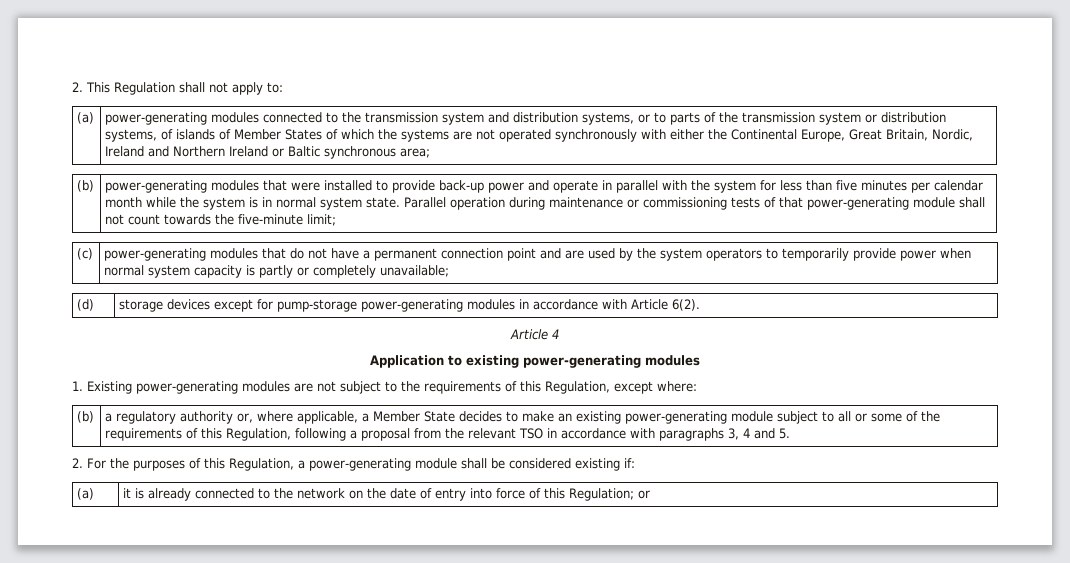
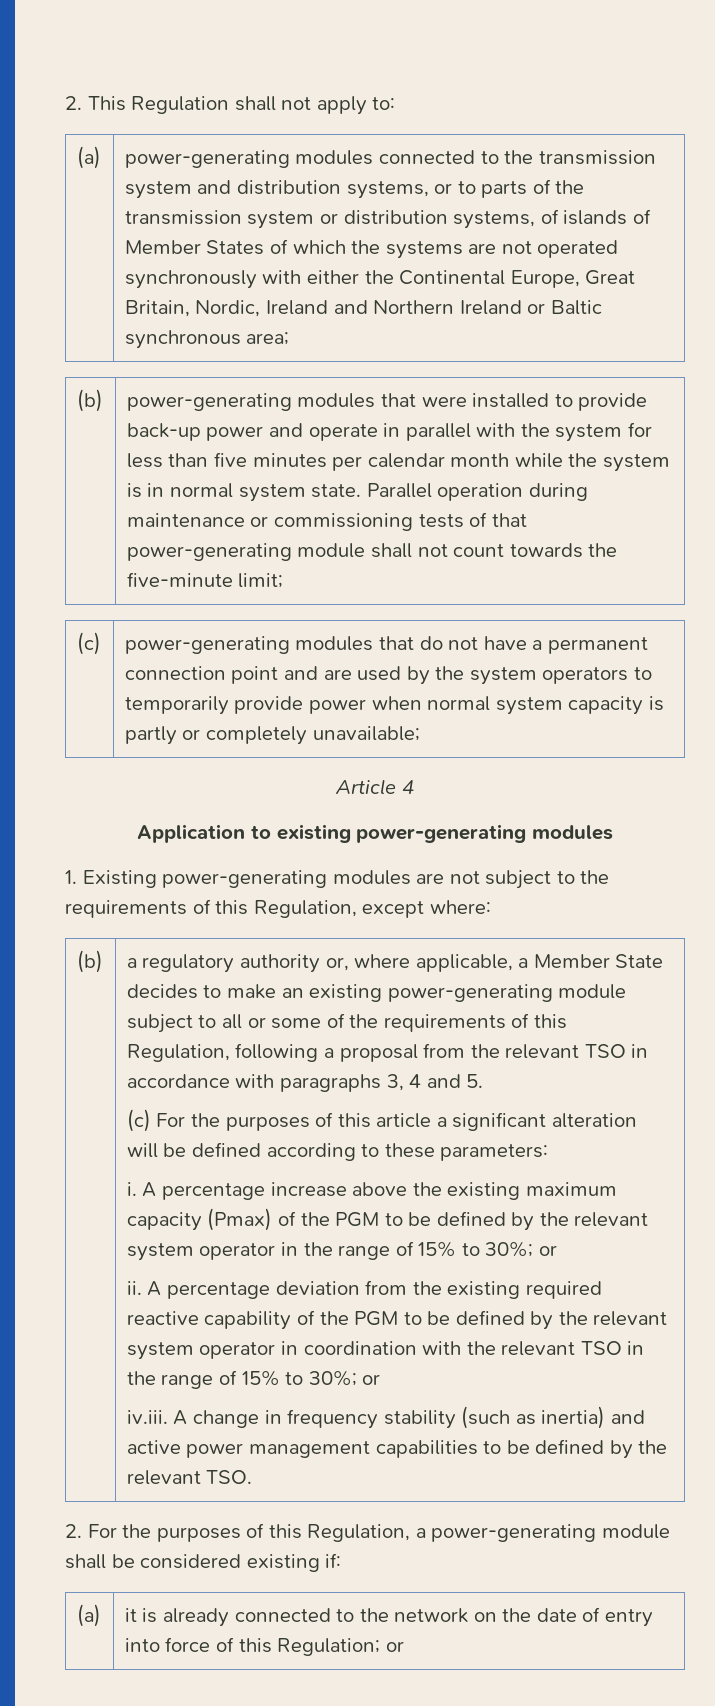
[77,299,95,311] [119,299,701,312] // (d) | storage devices except for pump-storage power-generating modules in accordance with Article 6(2). -> (420, 733) none
(791, 433) none -> [126,1109,637,1132] [126,1142,549,1161] [126,1182,617,1200] [126,1208,649,1231] [126,1241,557,1261] [126,1280,602,1299] [126,1310,668,1330] [126,1341,645,1360] [126,1370,381,1389] [126,1406,645,1429] [126,1439,668,1459] [126,1470,253,1485] // (c) For the purposes of this article a significant alteration will be defined according to these parameters: // i. A percentage increase above the existing maximum capacity (Pmax) of the PGM to be defined by the relevant system operator in the range of 15% to 30%; or // ii. A percentage deviation from the existing required reactive capability of the PGM to be defined by the relevant system operator in coordination with the relevant TSO in the range of 15% to 30%; or // iv.iii. A change in frequency stability (such as inertia) and active power management capabilities to be defined by the relevant TSO.

